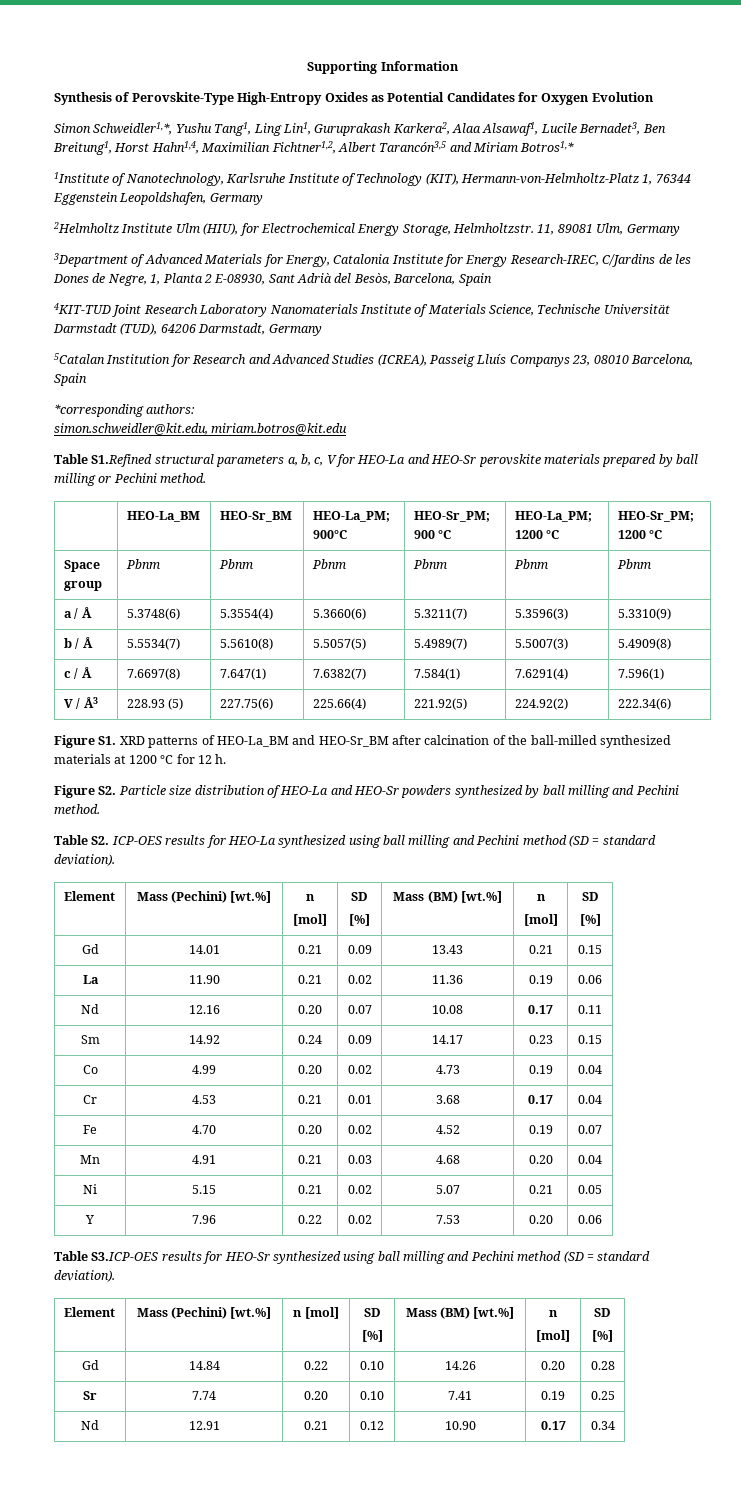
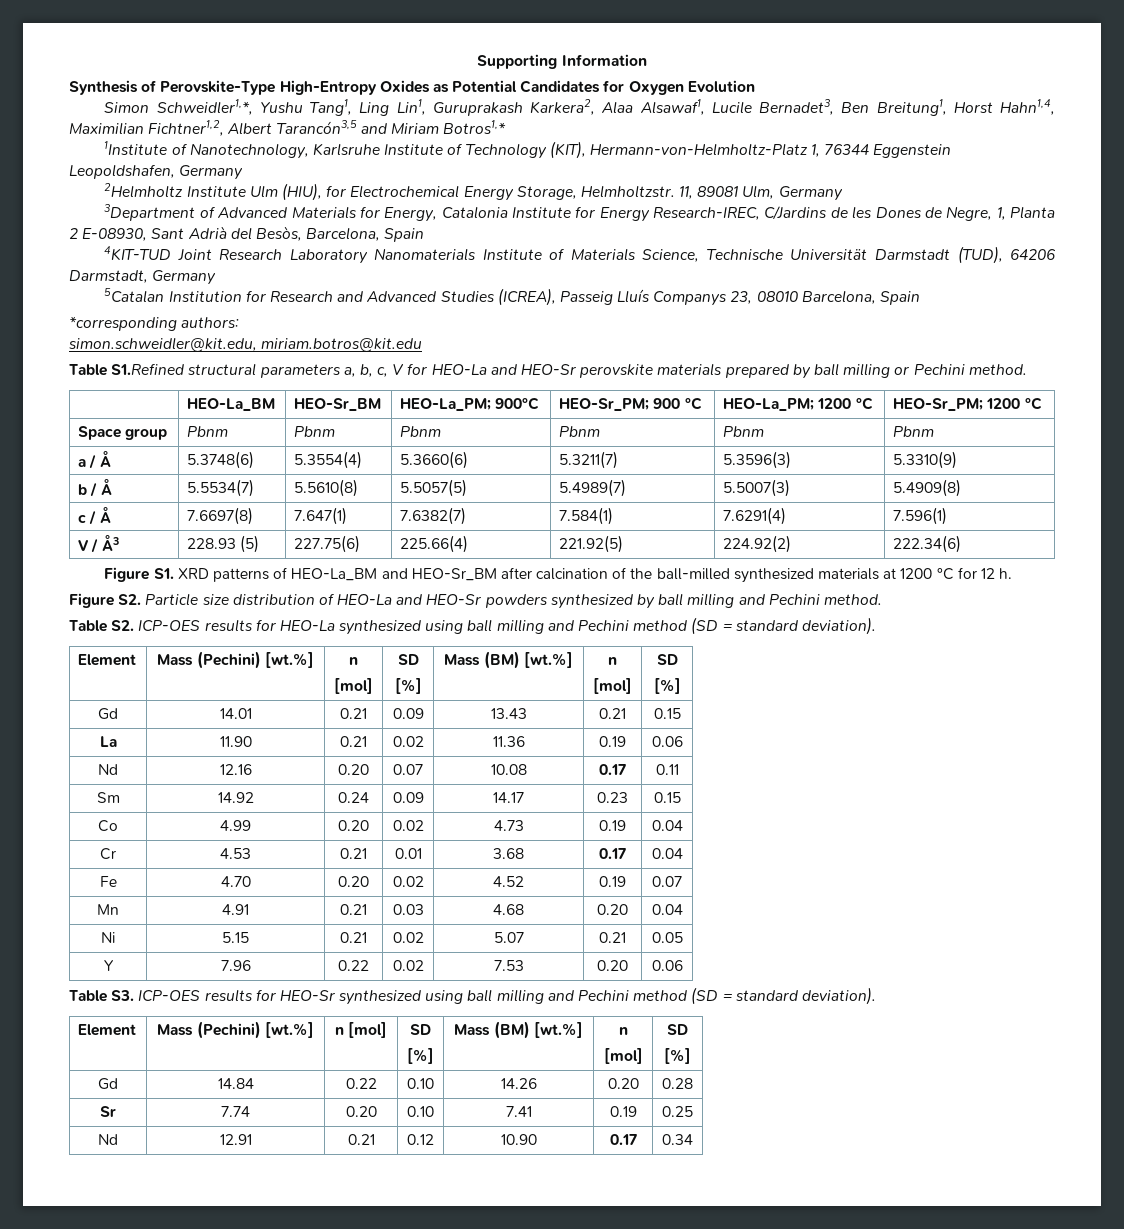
[91,1252,159,1261] S3.ICP-OES -> [111,990,201,1001] S3. ICP-OES

